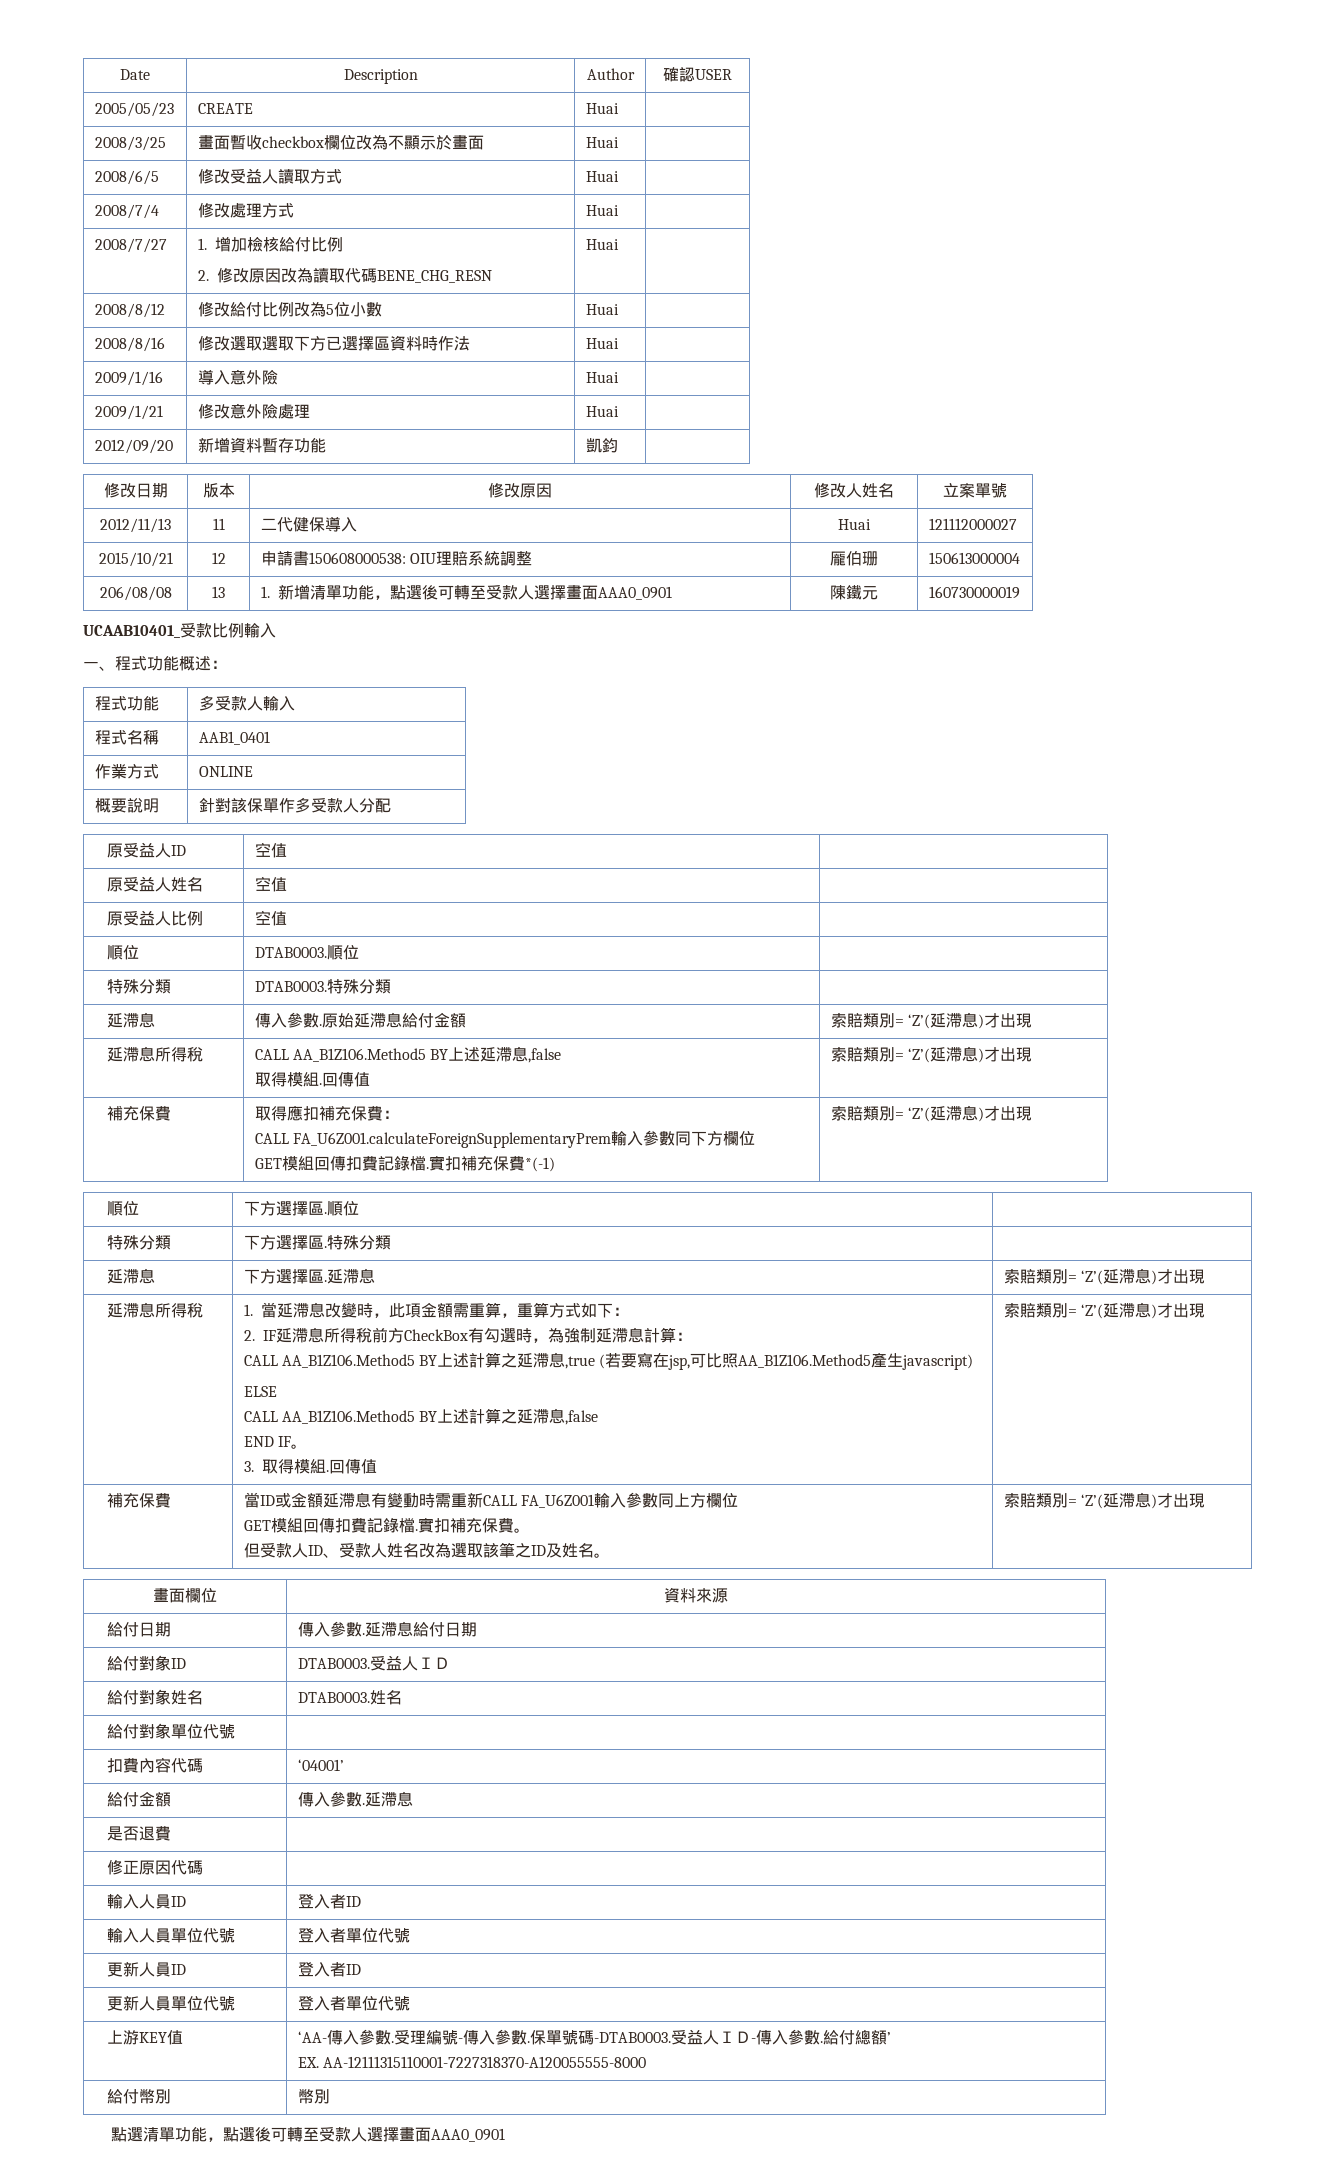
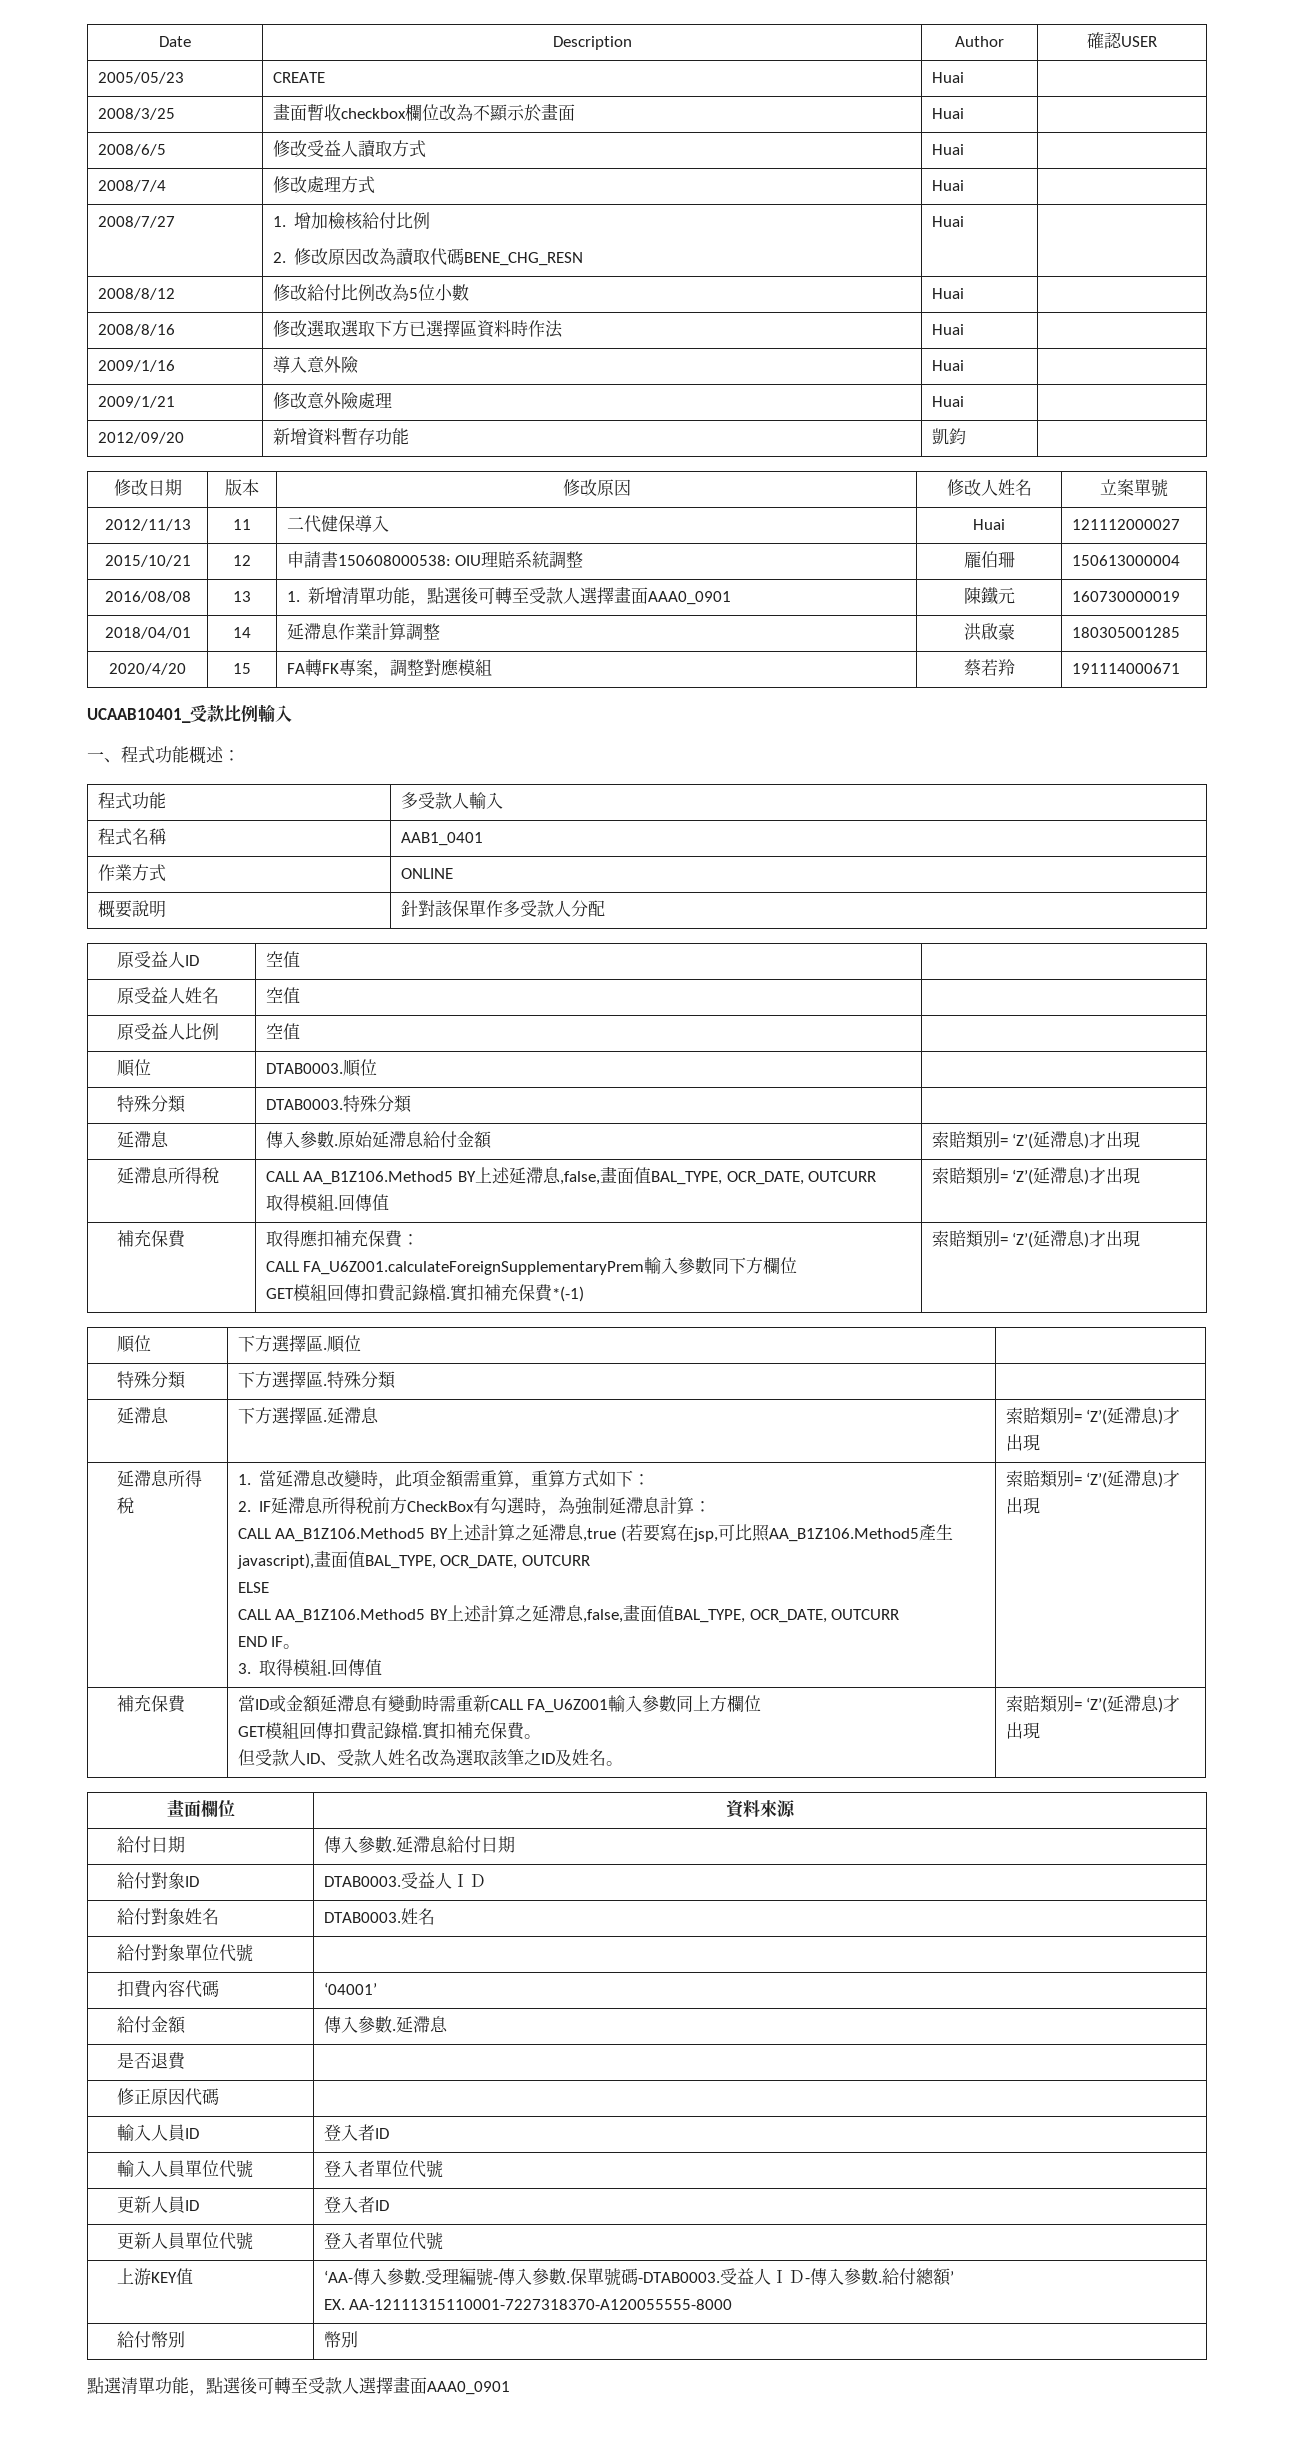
[99,586,172,601] 206/08/08 -> [104,591,191,603] 2016/08/08
(1020, 592) none -> [104,627,191,639] [233,627,251,638] [286,623,440,640] [963,623,1015,641] [1071,627,1180,638] [109,663,186,675] [233,663,251,674] [286,659,492,678] [963,659,1015,676] [1071,663,1180,674] // 2018/04/01 | 14 | 延滯息作業計算調整 | 洪啟豪 | 180305001285 // 2020/4/20 | 15 | FA轉FK專案，調整對應模組 | 蔡若羚 | 191114000671
[528,1048,562,1063] ,false -> [560,1166,877,1185] ,false,畫面值BAL_TYPE, OCR_DATE, OUTCURR
[902,1354,974,1370] javascript) -> [236,1550,591,1569] javascript),畫面值BAL_TYPE, OCR_DATE, OUTCURR
[565,1410,599,1425] ,false -> [583,1604,900,1623] ,false,畫面值BAL_TYPE, OCR_DATE, OUTCURR

